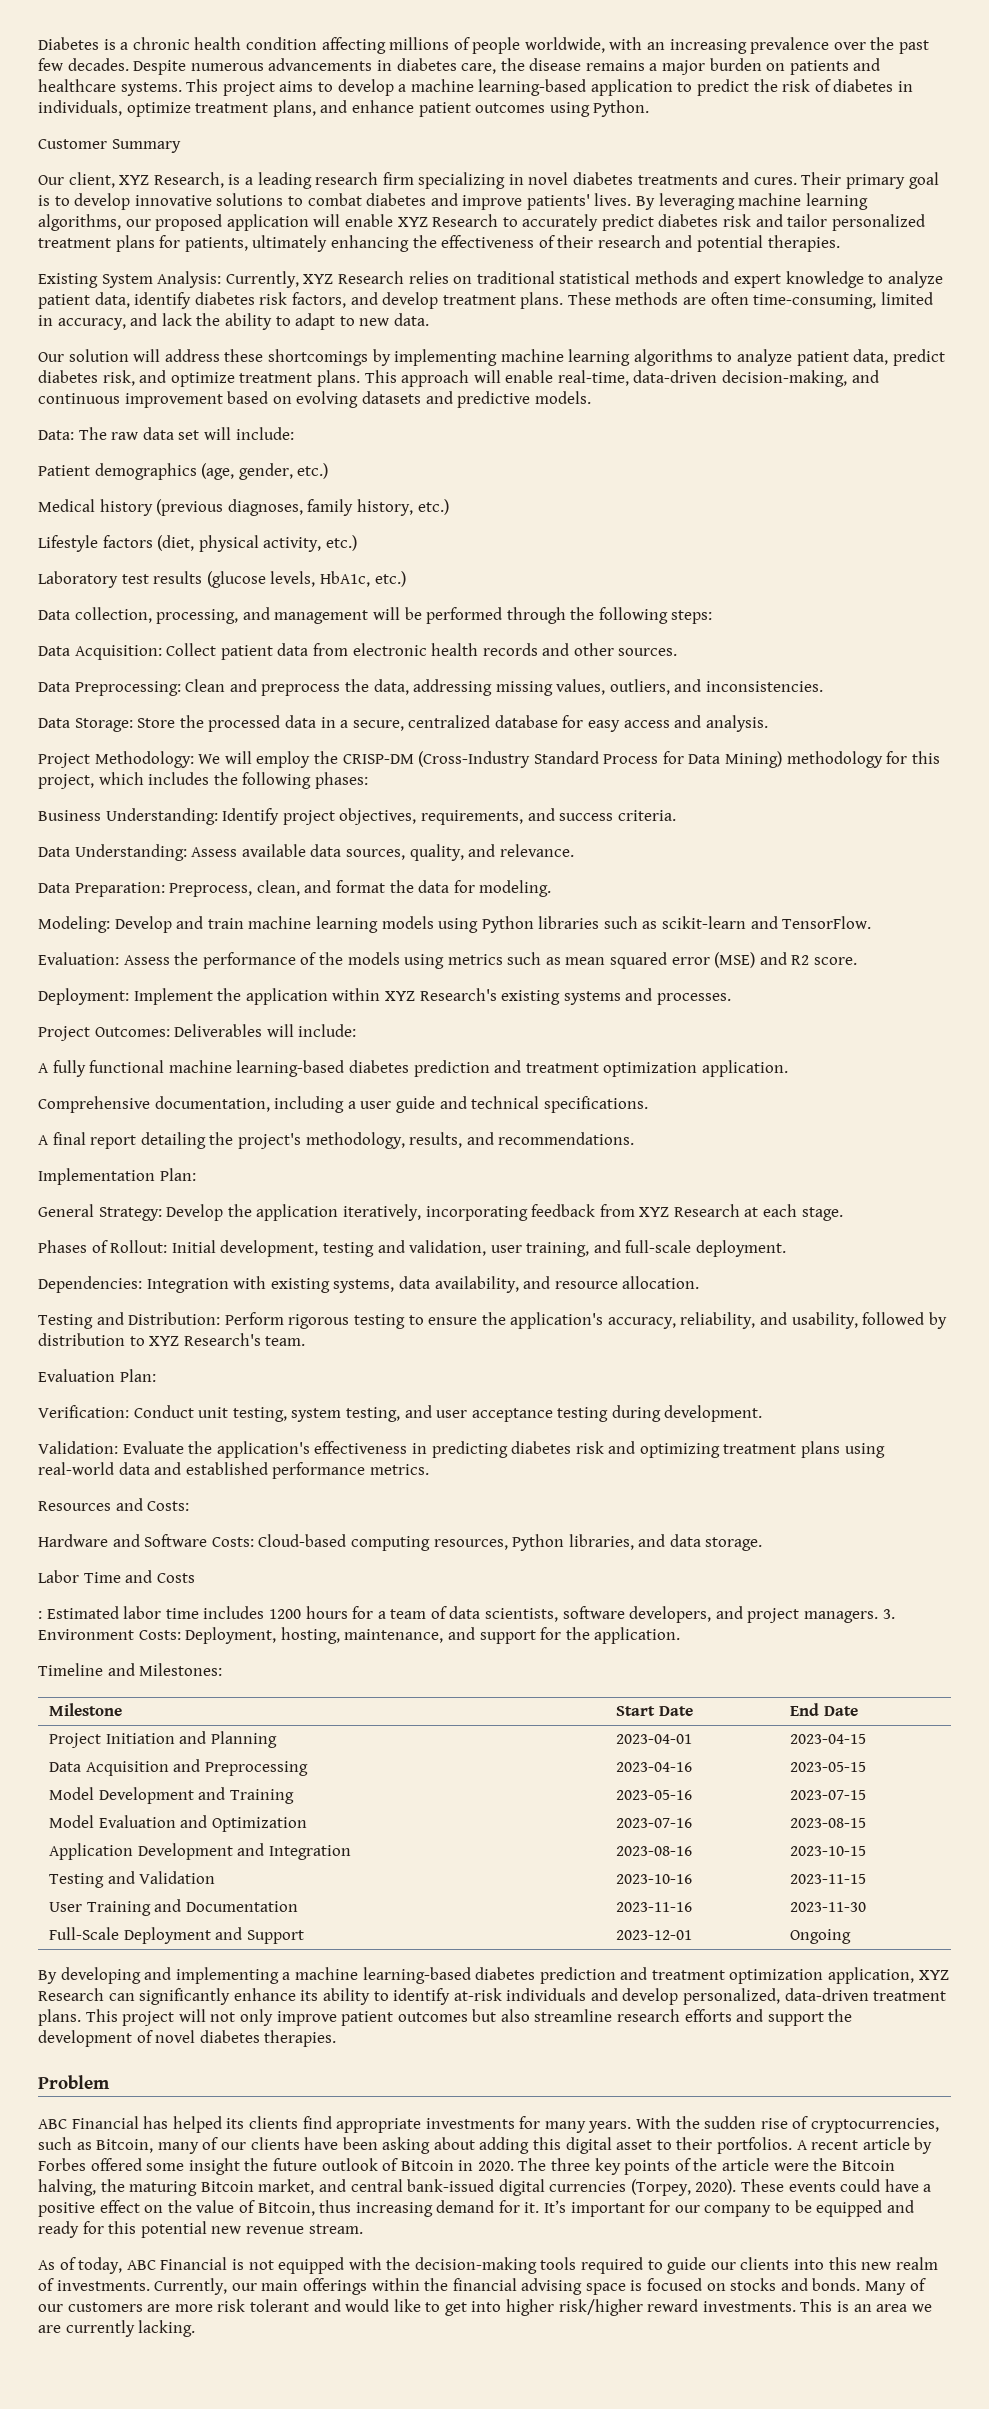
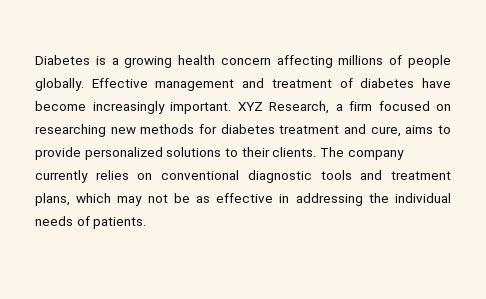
[132,37,317,50] chronic health condition -> [124,55,271,68] growing health concern
[524,37,930,54] [38,58,881,75] [38,79,914,96] [38,100,650,117] [38,139,181,153] [38,172,939,189] [38,193,868,210] [38,214,925,231] [38,235,840,252] [38,271,943,288] [38,292,933,309] [38,313,429,330] [38,349,945,366] [38,370,879,387] [38,391,591,408] [38,427,294,440] [38,463,329,480] [38,499,449,516] [38,535,357,552] [38,571,406,588] [38,607,713,624] [38,643,678,660] [38,679,824,696] [38,715,768,732] [38,751,940,768] [38,772,368,789] [38,808,676,825] [38,844,574,861] [38,880,552,897] [38,916,872,933] [38,952,858,969] [38,988,731,1005] [38,1024,357,1041] [38,1060,788,1077] [38,1096,648,1113] [38,1132,635,1149] [38,1168,196,1185] [38,1204,843,1221] [38,1240,787,1257] [38,1276,700,1293] [38,1312,947,1329] [38,1333,306,1346] [38,1369,156,1382] [38,1405,763,1422] [38,1441,885,1458] [38,1462,429,1479] [38,1498,190,1511] [38,1534,763,1551] [38,1570,195,1583] [38,1606,895,1623] [38,1627,681,1644] [38,1663,223,1676] [48,1703,122,1716] [615,1706,693,1716] [789,1703,858,1716] [48,1731,277,1748] [615,1734,692,1744] [789,1734,866,1744] [48,1759,308,1776] [615,1762,692,1772] [789,1762,866,1772] [48,1787,294,1804] [615,1790,692,1800] [789,1790,866,1800] [48,1815,307,1832] [615,1818,692,1828] [789,1818,866,1828] [48,1843,351,1860] [615,1846,692,1856] [789,1846,866,1856] [48,1871,216,1888] [615,1874,692,1884] [789,1874,866,1884] [48,1899,298,1916] [615,1902,692,1912] [789,1902,866,1912] [48,1927,304,1944] [615,1930,692,1940] [789,1929,851,1944] [38,1967,949,1984] [38,1988,947,2005] [38,2009,853,2026] [38,2030,337,2047] [38,2075,110,2089] [38,2116,940,2133] [38,2137,933,2154] [38,2158,895,2175] [38,2179,932,2196] [38,2200,914,2217] [38,2221,363,2238] [38,2257,938,2274] [38,2278,926,2295] [38,2299,932,2316] [38,2320,196,2337] worldwide, with an increasing prevalence over the past few decades. Despite numerous advancements in diabetes care, the disease remains a major burden on patients and healthcare systems. This project aims to develop a machine learning-based application to predict the risk of diabetes in individuals, optimize treatment plans, and enhance patient outcomes using Python. // Customer Summary // Our client, XYZ Research, is a leading research firm specializing in novel diabetes treatments and cures. Their primary goal is to develop innovative solutions to combat diabetes and improve patients' lives. By leveraging machine learning algorithms, our proposed application will enable XYZ Research to accurately predict diabetes risk and tailor personalized treatment plans for patients, ultimately enhancing the effectiveness of their research and potential therapies. // Existing System Analysis: Currently, XYZ Research relies on traditional statistical methods and expert knowledge to analyze patient data, identify diabetes risk factors, and develop treatment plans. These methods are often time-consuming, limited in accuracy, and lack the ability to adapt to new data. // Our solution will address these shortcomings by implementing machine learning algorithms to analyze patient data, predict diabetes risk, and optimize treatment plans. This approach will enable real-time, data-driven decision-making, and continuous improvement based on evolving datasets and predictive models. // Data: The raw data set will include: // Patient demographics (age, gender, etc.) // Medical history (previous diagnoses, family history, etc.) // Lifestyle factors (diet, physical activity, etc.) // Laboratory test results (glucose levels, HbA1c, etc.) // Data collection, processing, and management will be performed through the following steps: // Data Acquisition: Collect patient data from electronic health records and other sources. // Data Preprocessing: Clean and preprocess the data, addressing missing values, outliers, and inconsistencies. // Data Storage: Store the processed data in a secure, centralized database for easy access and analysis. // Project Methodology: We will employ the CRISP-DM (Cross-Industry Standard Process for Data Mining) methodology for this project, which includes the following phases: // Business Understanding: Identify project objectives, requirements, and success criteria. // Data Understanding: Assess available data sources, quality, and relevance. // Data Preparation: Preprocess, clean, and format the data for modeling. // Modeling: Develop and train machine learning models using Python libraries such as scikit-learn and TensorFlow. // Evaluation: Assess the performance of the models using metrics such as mean squared error (MSE) and R2 score. // Deployment: Implement the application within XYZ Research's existing systems and processes. // Project Outcomes: Deliverables will include: // A fully functional machine learning-based diabetes prediction and treatment optimization application. // Comprehensive documentation, including a user guide and technical specifications. // A final report detailing the project's methodology, results, and recommendations. // Implementation Plan: // General Strategy: Develop the application iteratively, incorporating feedback from XYZ Research at each stage. // Phases of Rollout: Initial development, testing and validation, user training, and full-scale deployment. // Dependencies: Integration with existing systems, data availability, and resource allocation. // Testing and Distribution: Perform rigorous testing to ensure the application's accuracy, reliability, and usability, followed by distribution to XYZ Research's team. // Evaluation Plan: // Verification: Conduct unit testing, system testing, and user acceptance testing during development. // Validation: Evaluate the application's effectiveness in predicting diabetes risk and optimizing treatment plans using real-world data and established performance metrics. // Resources and Costs: // Hardware and Software Costs: Cloud-based computing resources, Python libraries, and data storage. // Labor Time and Costs // : Estimated labor time includes 1200 hours for a team of data scientists, software developers, and project managers. 3. Environment Costs: Deployment, hosting, maintenance, and support for the application. // Timeline and Milestones: // Milestone | Start Date | End Date // Project Initiation and Planning | 2023-04-01 | 2023-04-15 // Data Acquisition and Preprocessing | 2023-04-16 | 2023-05-15 // Model Development and Training | 2023-05-16 | 2023-07-15 // Model Evaluation and Optimization | 2023-07-16 | 2023-08-15 // Application Development and Integration | 2023-08-16 | 2023-10-15 // Testing and Validation | 2023-10-16 | 2023-11-15 // User Training and Documentation | 2023-11-16 | 2023-11-30 // Full-Scale Deployment and Support | 2023-12-01 | Ongoing // By developing and implementing a machine learning-based diabetes prediction and treatment optimization application, XYZ Research can significantly enhance its ability to identify at-risk individuals and develop personalized, data-driven treatment plans. This project will not only improve patient outcomes but also streamline research efforts and support the development of novel diabetes therapies. // Problem // ABC Financial has helped its clients find appropriate investments for many years. With the sudden rise of cryptocurrencies, such as Bitcoin, many of our clients have been asking about adding this digital asset to their portfolios. A recent article by Forbes offered some insight the future outlook of Bitcoin in 2020. The three key points of the article were the Bitcoin halving, the maturing Bitcoin market, and central bank-issued digital currencies (Torpey, 2020). These events could have a positive effect on the value of Bitcoin, thus increasing demand for it. It’s important for our company to be equipped and ready for this potential new revenue stream. // As of today, ABC Financial is not equipped with the decision-making tools required to guide our clients into this new realm of investments. Currently, our main offerings within the financial advising space is focused on stocks and bonds. Many of our customers are more risk tolerant and would like to get into higher risk/higher reward investments. This is an area we are currently lacking. -> [35,78,452,91] [35,101,451,114] [35,124,452,137] [35,147,404,160] [35,170,452,183] [35,193,451,206] [35,216,147,229] globally. Effective management and treatment of diabetes have become increasingly important. XYZ Research, a firm focused on researching new methods for diabetes treatment and cure, aims to provide personalized solutions to their clients. The company currently relies on conventional diagnostic tools and treatment plans, which may not be as effective in addressing the individual needs of patients.

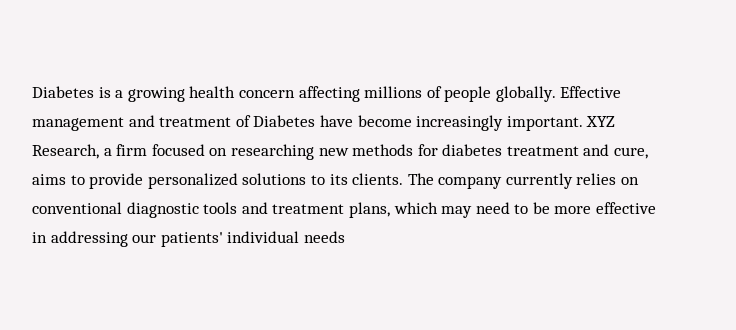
[360,78,415,88] diabetes -> [253,115,316,127] Diabetes
[241,147,270,157] their -> [329,174,348,185] its
[147,193,451,206] [35,216,147,229] not be as effective in addressing the individual needs of patients. -> [475,202,657,214] [32,231,345,247] need to be more effective in addressing our patients' individual needs

